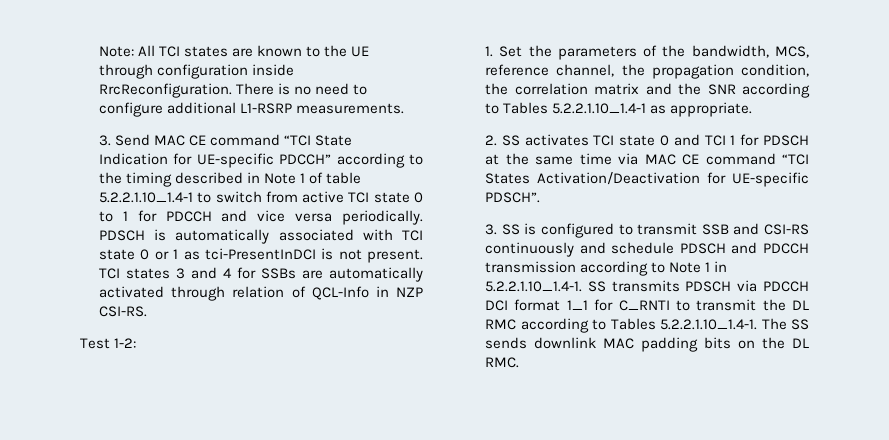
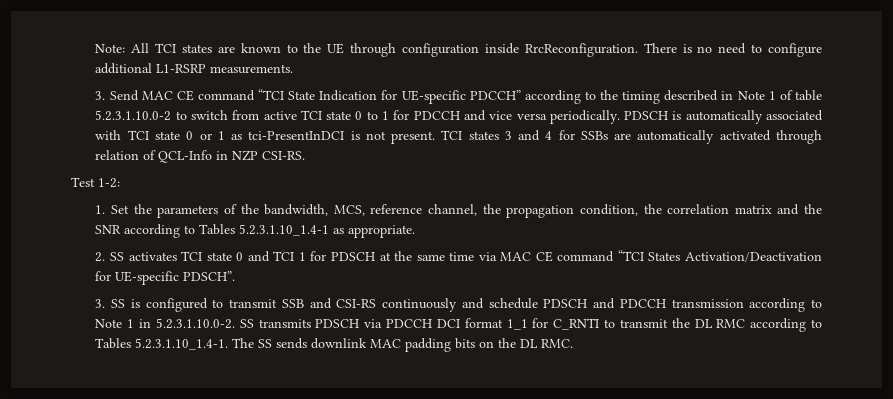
[99,192,194,203] 5.2.2.1.10_1.4-1 -> [95,110,172,121] 5.2.3.1.10.0-2
[552,103,647,114] 5.2.2.1.10_1.4-1 -> [239,224,330,236] 5.2.3.1.10_1.4-1
[485,281,583,292] 5.2.2.1.10_1.4-1. -> [155,318,235,329] 5.2.3.1.10.0-2.
[660,319,758,330] 5.2.2.1.10_1.4-1. -> [135,338,229,350] 5.2.3.1.10_1.4-1.

